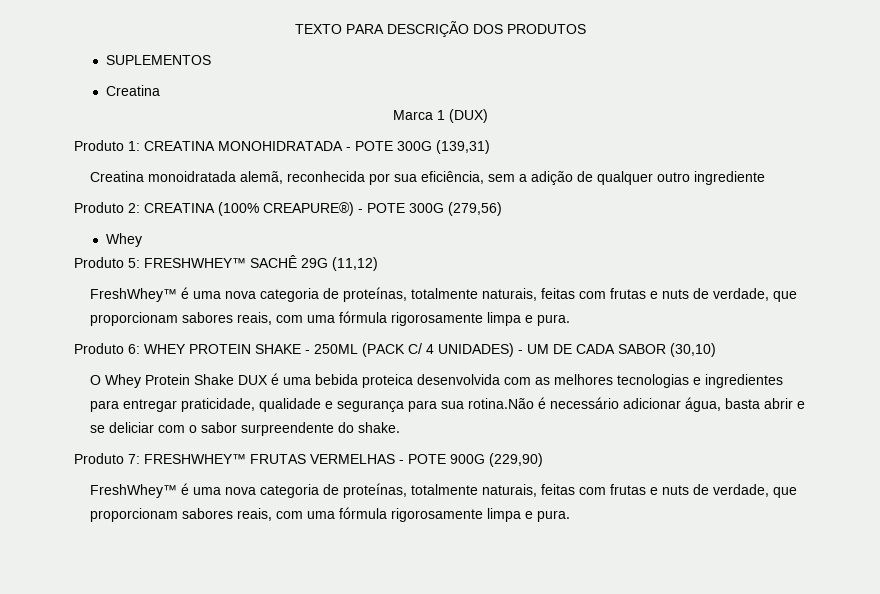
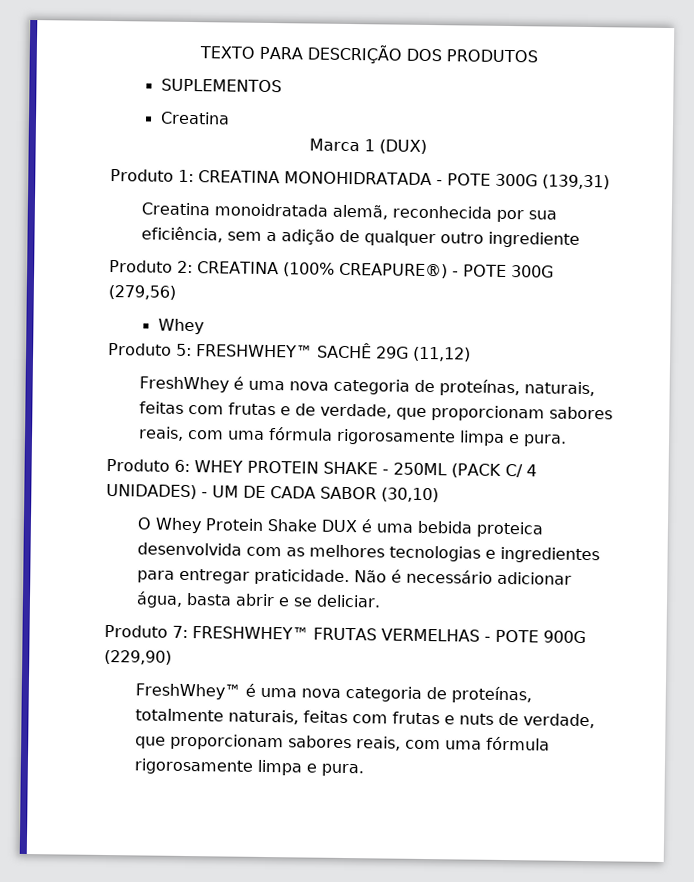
[90,287,690,302] FreshWhey™ é uma nova categoria de proteínas, totalmente naturais, feitas com frutas e nuts -> [138,376,595,397] [138,401,291,416] FreshWhey é uma nova categoria de proteínas, naturais, feitas com frutas e
[181,398,535,412] praticidade, qualidade e segurança para sua rotina.Não -> [253,568,387,586] praticidade. Não
[109,422,401,436] deliciar com o sabor surpreendente do shake. -> [315,594,381,608] deliciar.

